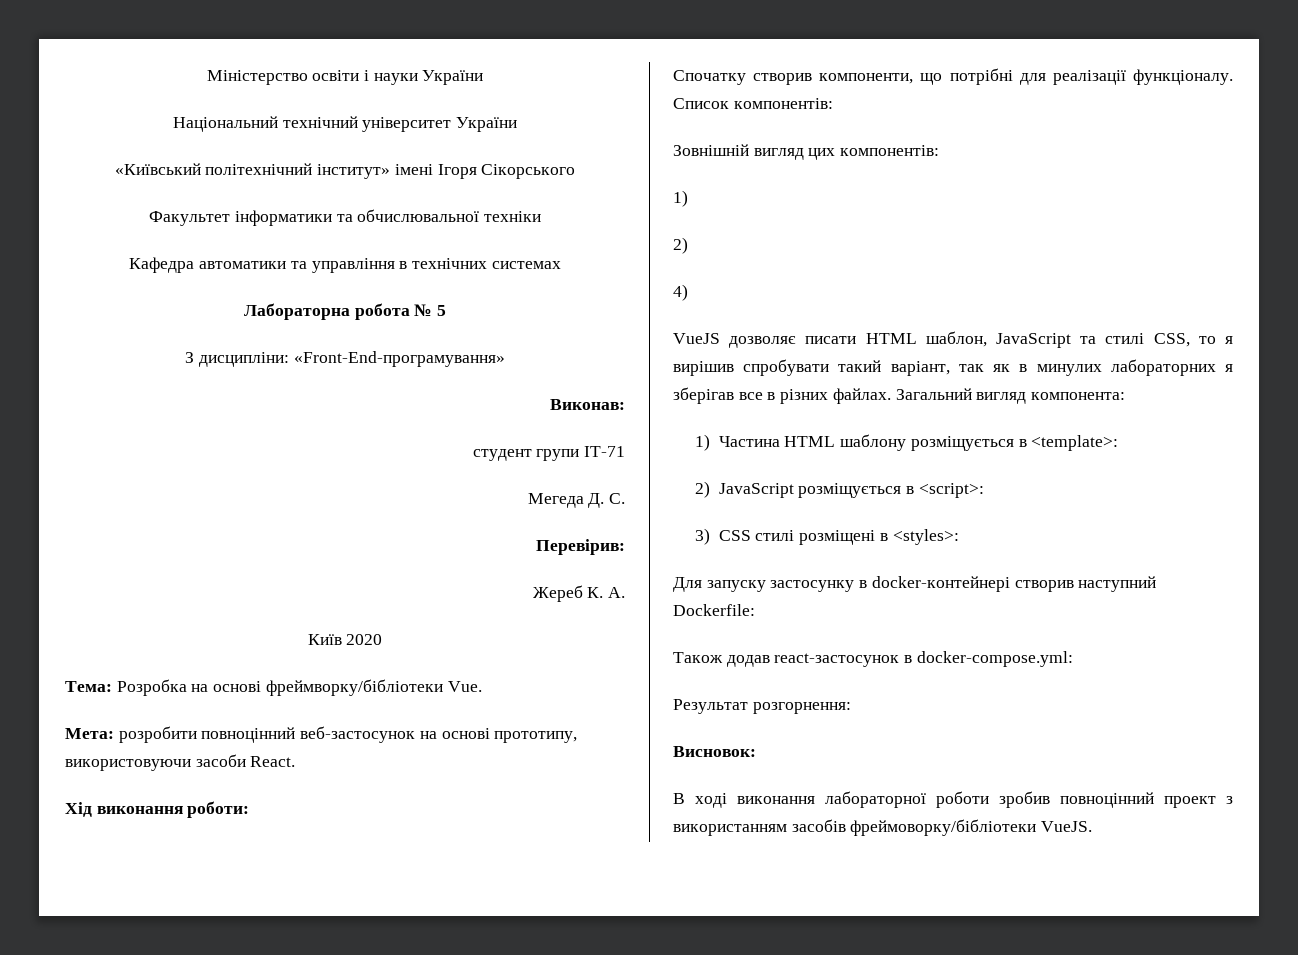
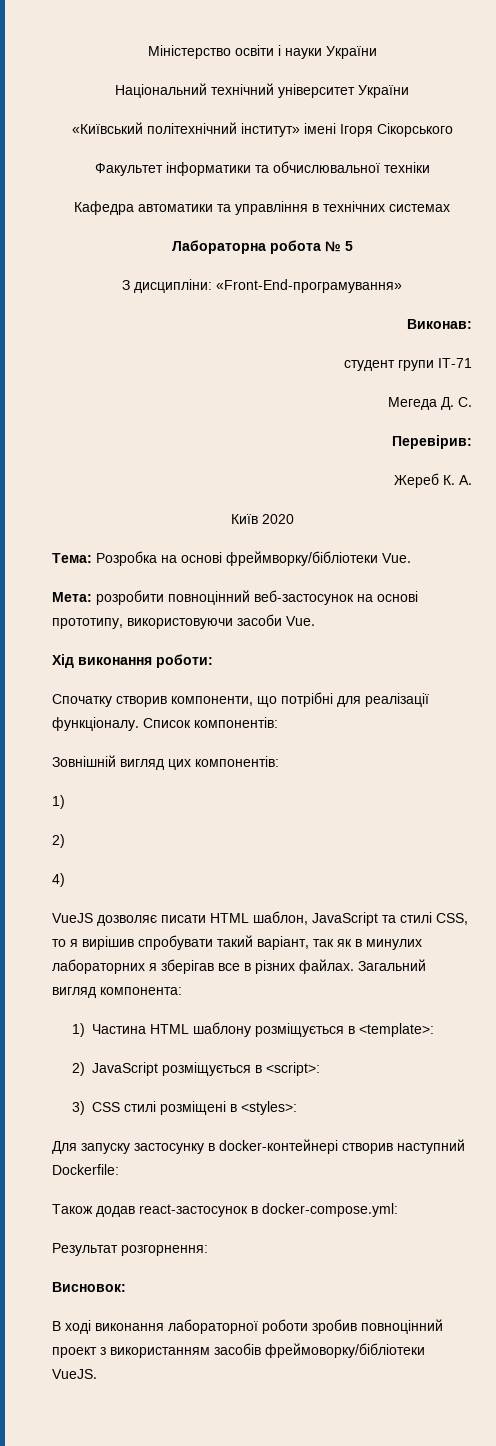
[250,756,296,767] React. -> [286,616,315,626] Vue.

